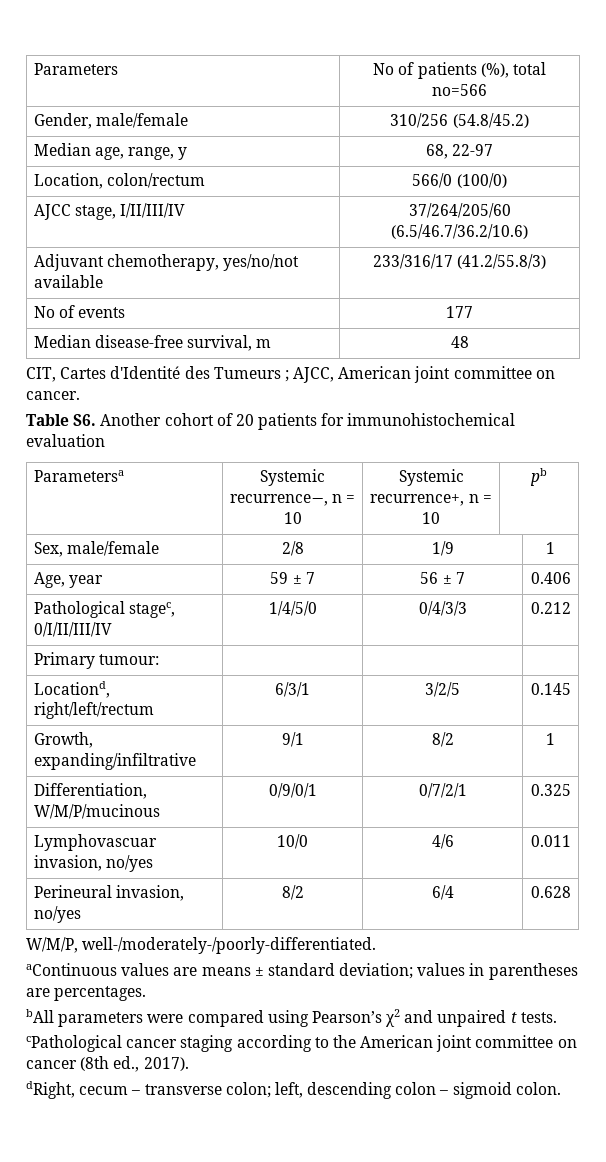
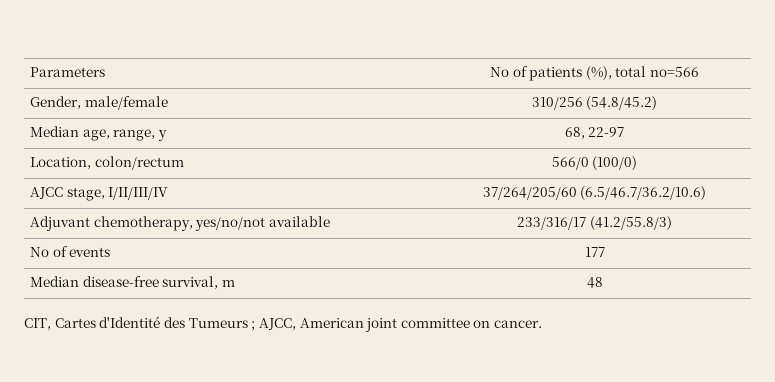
[26,413,516,430] [26,434,105,447] [33,470,124,482] [260,469,325,486] [229,494,356,506] [283,512,302,524] [398,469,464,486] [370,494,492,506] [422,512,440,524] [530,468,547,486] [33,541,159,557] [281,541,304,556] [431,541,454,556] [546,542,555,554] [33,572,103,588] [270,572,315,584] [420,572,465,584] [530,572,571,584] [33,601,175,618] [33,622,112,637] [268,601,317,616] [418,601,467,616] [530,602,571,614] [33,652,159,669] [33,681,110,698] [33,702,154,719] [275,682,310,697] [425,682,460,697] [530,683,571,695] [33,732,93,748] [33,753,196,770] [281,732,304,747] [431,732,454,747] [546,733,555,745] [33,783,147,799] [33,804,160,819] [268,783,317,798] [418,783,467,798] [530,784,571,796] [33,834,157,851] [33,855,153,872] [277,834,308,849] [431,834,454,849] [530,835,571,847] [33,885,184,901] [33,906,81,923] [281,885,304,900] [431,885,454,900] [530,886,571,898] [26,937,377,954] [26,963,578,980] [26,986,147,1001] [26,1009,557,1027] [26,1035,577,1052] [26,1056,189,1072] [26,1081,561,1099] // Table S6. Another cohort of 20 patients for immunohistochemical evaluation // Parametersa | Systemic recurrence−, n = 10 | Systemic recurrence+, n = 10 | pb // Sex, male/female | 2/8 | 1/9 | 1 // Age, year | 59 ± 7 | 56 ± 7 | 0.406 // Pathological stagec, 0/I/II/III/IV | 1/4/5/0 | 0/4/3/3 | 0.212 // Primary tumour: | | | // Locationd, right/left/rectum | 6/3/1 | 3/2/5 | 0.145 // Growth, expanding/infiltrative | 9/1 | 8/2 | 1 // Differentiation, W/M/P/mucinous | 0/9/0/1 | 0/7/2/1 | 0.325 // Lymphovascuar invasion, no/yes | 10/0 | 4/6 | 0.011 // Perineural invasion, no/yes | 8/2 | 6/4 | 0.628 // W/M/P, well-/moderately-/poorly-differentiated. // aContinuous values are means ± standard deviation; values in parentheses are percentages. // bAll parameters were compared using Pearson’s χ2 and unpaired t tests. // cPathological cancer staging according to the American joint committee on cancer (8th ed., 2017). // dRight, cecum – transverse colon; left, descending colon – sigmoid colon. -> (543, 324) none

